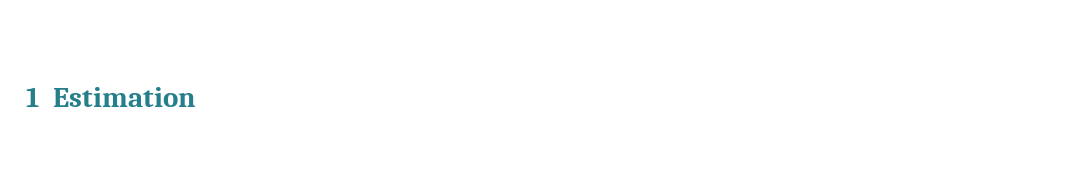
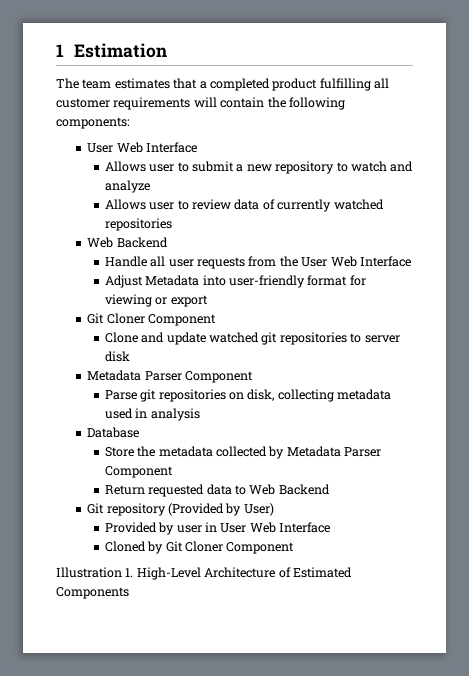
(197, 97) none -> [56,78,389,91] [56,97,345,110] [56,117,130,129] [87,142,198,153] [104,161,414,174] [104,180,150,193] [104,199,384,212] [104,218,172,231] [87,237,168,248] [104,256,411,269] [104,275,366,288] [104,294,208,307] [87,313,217,326] [104,332,400,345] [104,351,130,362] [87,370,254,383] [104,389,392,402] [104,408,200,421] [87,427,140,438] [104,446,382,459] [104,466,173,478] [104,484,330,497] [87,503,274,516] [104,522,331,535] [104,541,295,554] [56,567,352,580] [56,587,129,599] // The team estimates that a completed product fulfilling all customer requirements will contain the following components: // User Web Interface // Allows user to submit a new repository to watch and analyze // Allows user to review data of currently watched repositories // Web Backend // Handle all user requests from the User Web Interface // Adjust Metadata into user-friendly format for viewing or export // Git Cloner Component // Clone and update watched git repositories to server disk // Metadata Parser Component // Parse git repositories on disk, collecting metadata used in analysis // Database // Store the metadata collected by Metadata Parser Component // Return requested data to Web Backend // Git repository (Provided by User) // Provided by user in User Web Interface // Cloned by Git Cloner Component // Illustration 1. High-Level Architecture of Estimated Components

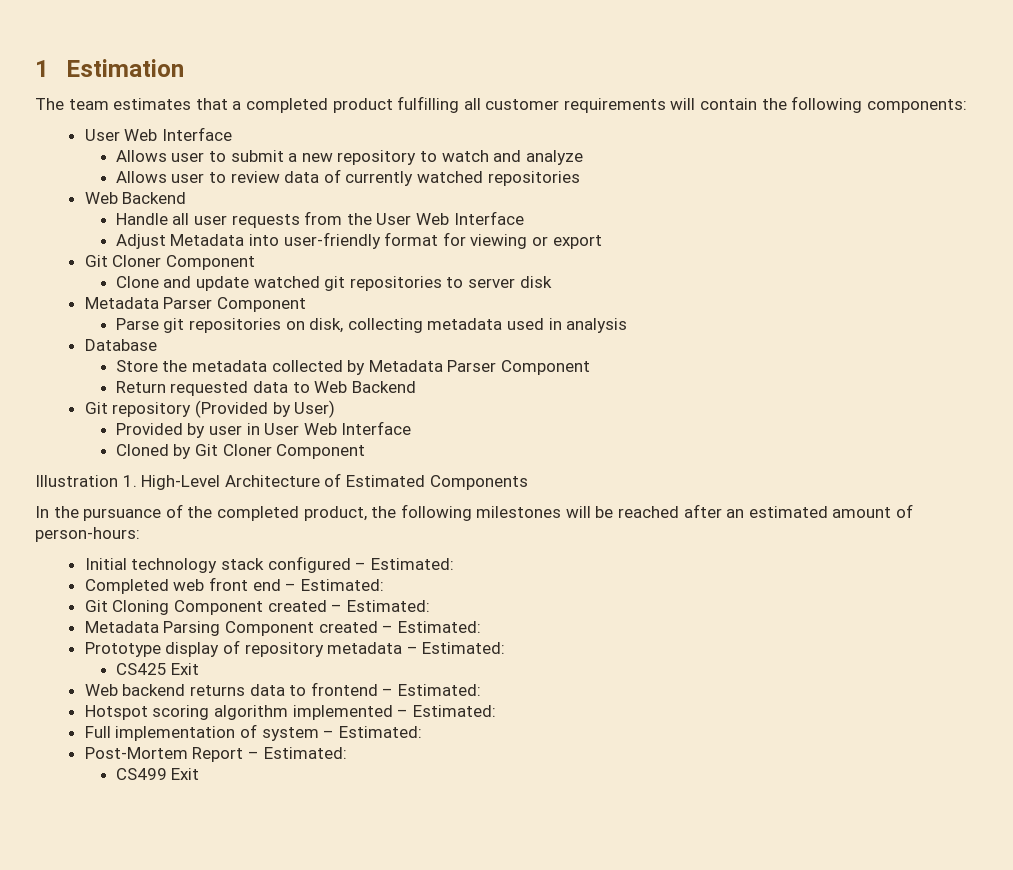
(129, 593) none -> [35,504,914,521] [35,527,140,542] [84,556,454,573] [84,577,384,594] [84,600,430,615] [84,621,481,636] [84,640,506,657] [115,663,200,675] [84,682,481,696] [84,705,496,720] [84,724,422,741] [84,747,347,762] [115,768,200,780] // In the pursuance of the completed product, the following milestones will be reached after an estimated amount of person-hours: // Initial technology stack configured – Estimated: // Completed web front end – Estimated: // Git Cloning Component created – Estimated: // Metadata Parsing Component created – Estimated: // Prototype display of repository metadata – Estimated: // CS425 Exit // Web backend returns data to frontend – Estimated: // Hotspot scoring algorithm implemented – Estimated: // Full implementation of system – Estimated: // Post-Mortem Report – Estimated: // CS499 Exit

